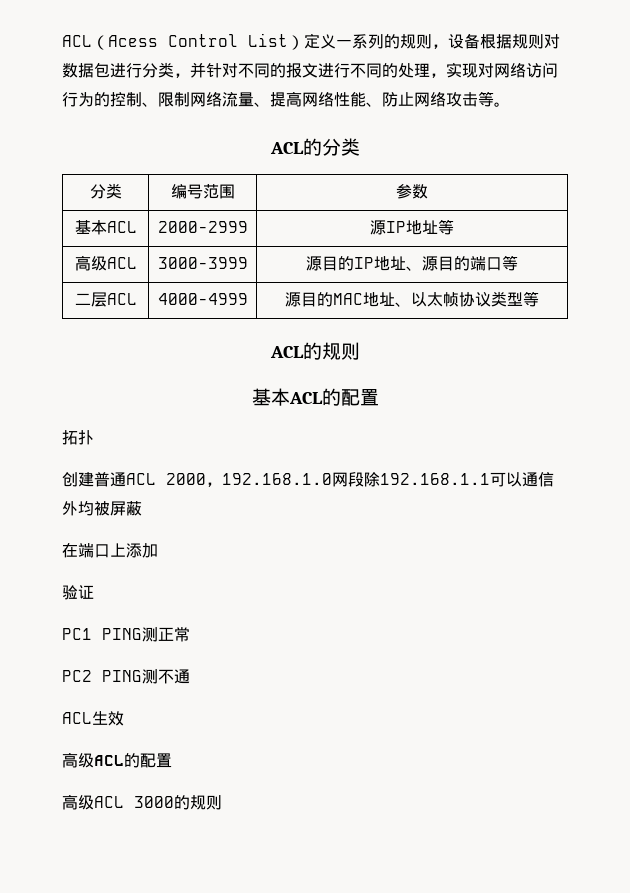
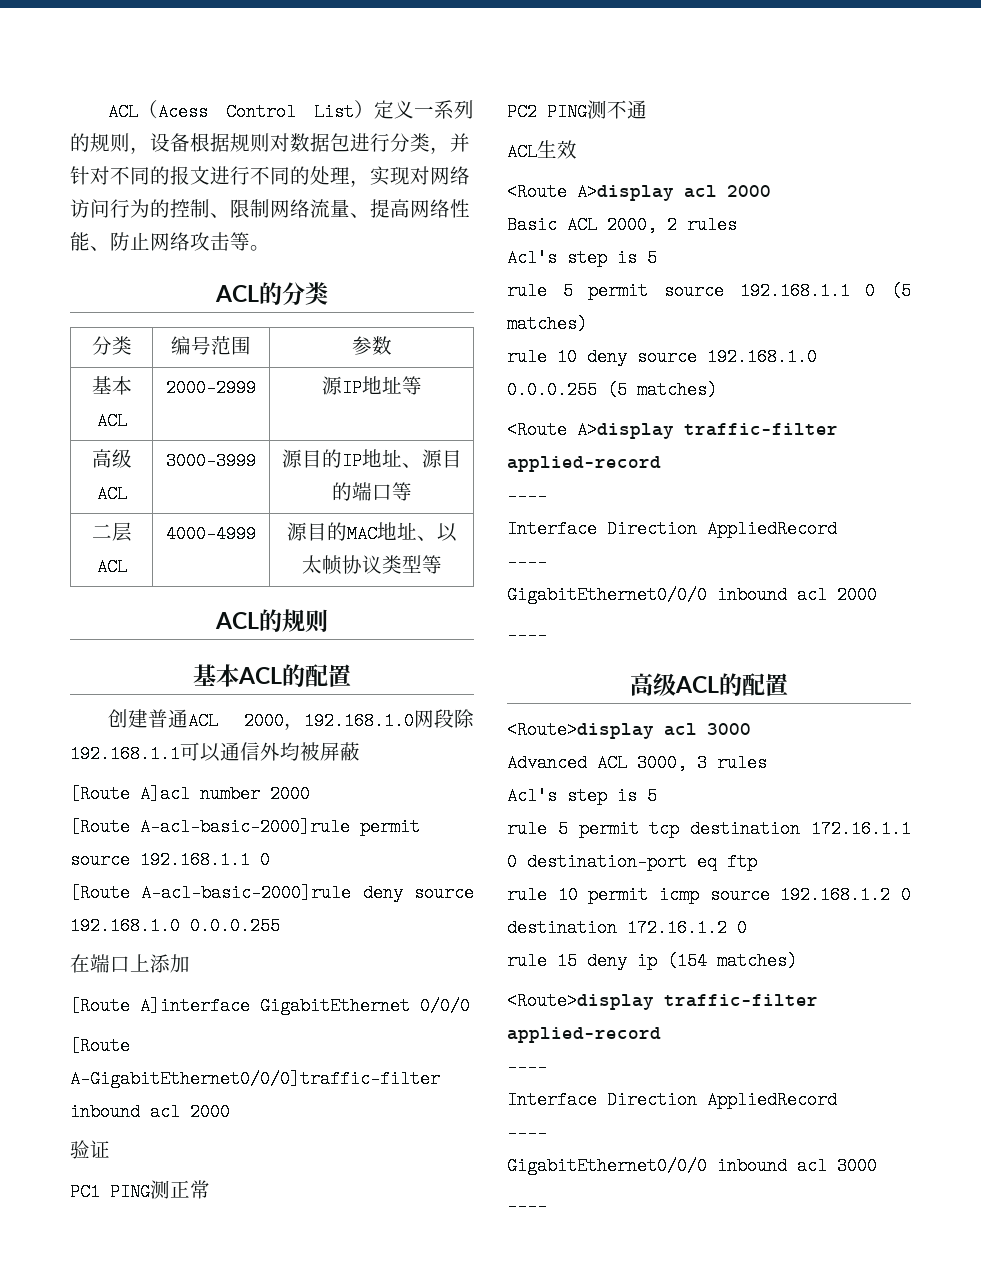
[62,430,94,445] // 拓扑 -> (351, 675) none
[62,543,158,558] 在端口上添加 -> [70,785,310,803] [70,818,420,836] [70,851,270,869] [70,884,474,902] [70,917,280,935] [70,954,190,973] [70,997,470,1015] [70,1037,130,1055] [70,1070,440,1088] [70,1103,230,1121] [Route A]acl number 2000 // [Route A-acl-basic-2000]rule permit source 192.168.1.1 0 // [Route A-acl-basic-2000]rule deny source 192.168.1.0 0.0.0.255 // 在端口上添加 // [Route A]interface GigabitEthernet 0/0/0 // [Route A-GigabitEthernet0/0/0]traffic-filter inbound acl 2000
[62,752,172,768] [62,794,222,810] 高级ACL的配置 // 高级ACL 3000的规则 -> [507,183,771,201] [507,216,737,234] [507,249,657,267] [507,282,911,300] [507,315,587,333] [507,348,817,366] [507,381,717,399] [507,421,838,439] [507,456,661,472] [507,487,547,505] [507,520,837,538] [507,553,547,571] [507,586,877,604] [507,626,547,644] [630,673,788,696] [507,721,751,739] [507,754,767,772] [507,787,657,805] [507,820,911,838] [507,853,757,871] [507,886,911,904] [507,919,747,937] [507,952,797,970] [507,992,818,1010] [507,1027,661,1043] [507,1058,547,1076] [507,1091,837,1109] [507,1124,547,1142] [507,1157,877,1175] [507,1197,547,1215] <Route A>display acl 2000 // Basic ACL 2000, 2 rules // Acl's step is 5 // rule 5 permit source 192.168.1.1 0 (5 matches) // rule 10 deny source 192.168.1.0 0.0.0.255 (5 matches) // <Route A>display traffic-filter applied-record // ---- // Interface Direction AppliedRecord // ---- // GigabitEthernet0/0/0 inbound acl 2000 // ---- // 高级ACL的配置 // <Route>display acl 3000 // Advanced ACL 3000, 3 rules // Acl's step is 5 // rule 5 permit tcp destination 172.16.1.1 0 destination-port eq ftp // rule 10 permit icmp source 192.168.1.2 0 destination 172.16.1.2 0 // rule 15 deny ip (154 matches) // <Route>display traffic-filter applied-record // ---- // Interface Direction AppliedRecord // ---- // GigabitEthernet0/0/0 inbound acl 3000 // ----

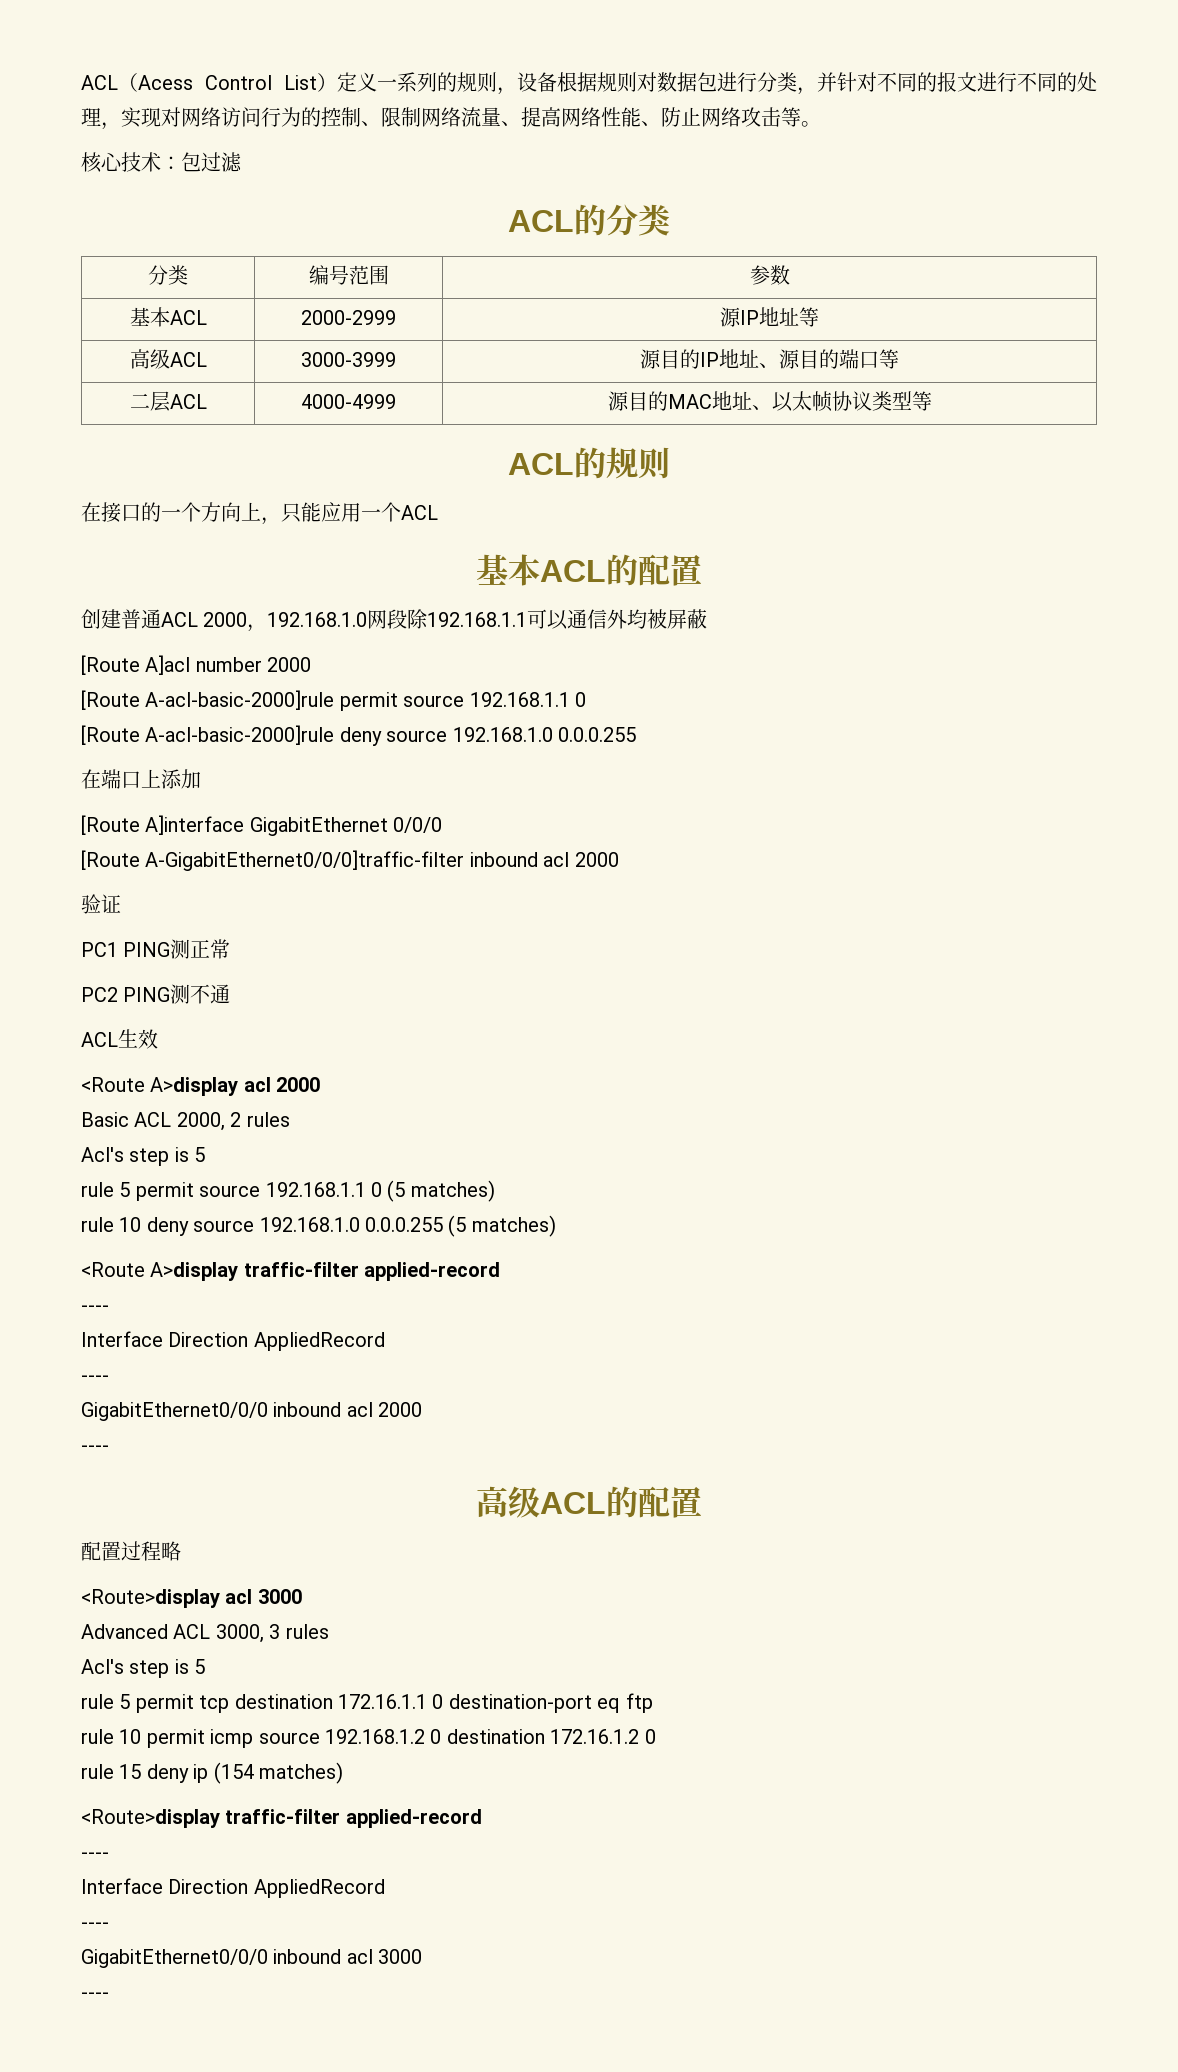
(270, 248) none -> [81,152,242,173] // 核心技术：包过滤
(328, 621) none -> [81,502,438,525] // 在接口的一个方向上，只能应用一个ACL
(788, 684) none -> [81,1541,181,1561] // 配置过程略

